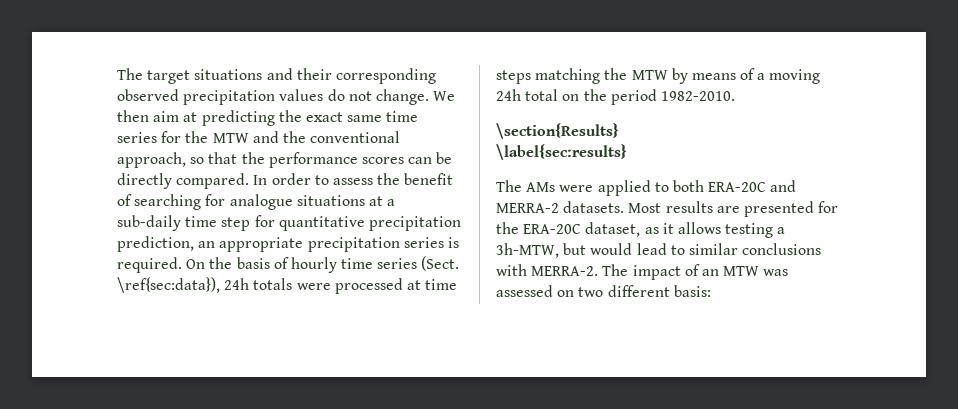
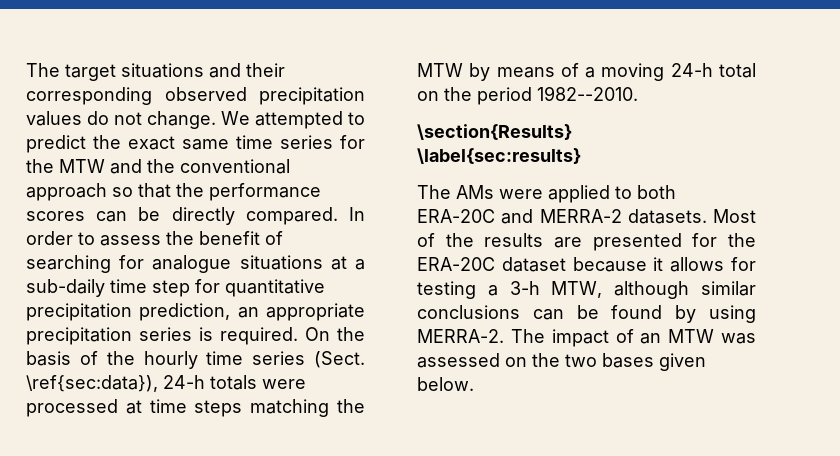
[117,110,275,126] then aim at predicting -> [255,111,365,129] [26,135,86,153] attempted to predict
[117,152,186,168] approach, -> [26,183,107,201] approach
(289, 263) none -> [106,351,135,365] the
[224,278,250,290] 24h -> [163,375,205,389] 24-h
[496,89,521,101] 24h -> [670,63,713,77] 24-h
[660,91,735,101] 1982-2010. -> [537,86,638,101] 1982--2010.
(662, 208) none -> [417,233,474,247] of the
[585,222,659,237] dataset, as -> [501,257,647,272] dataset because
(721, 228) none -> [731,257,756,271] for
[496,243,822,258] [496,264,527,276] 3h-MTW, but would lead to similar conclusions with -> [509,281,756,299] [417,305,756,323] 3-h MTW, although similar conclusions can be found by using
[578,285,711,297] two different basis: -> [532,353,706,371] [417,377,474,391] the two bases given below.

